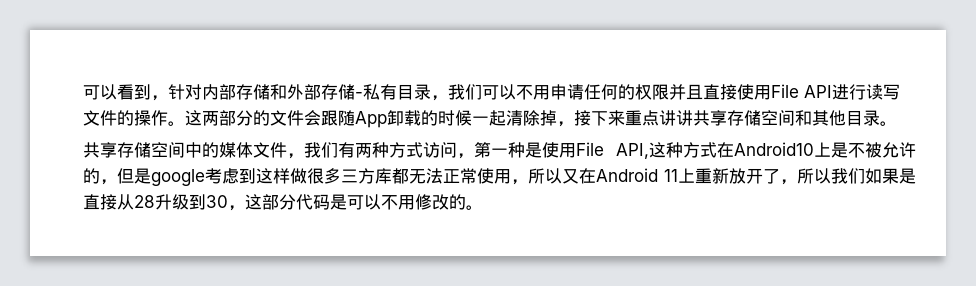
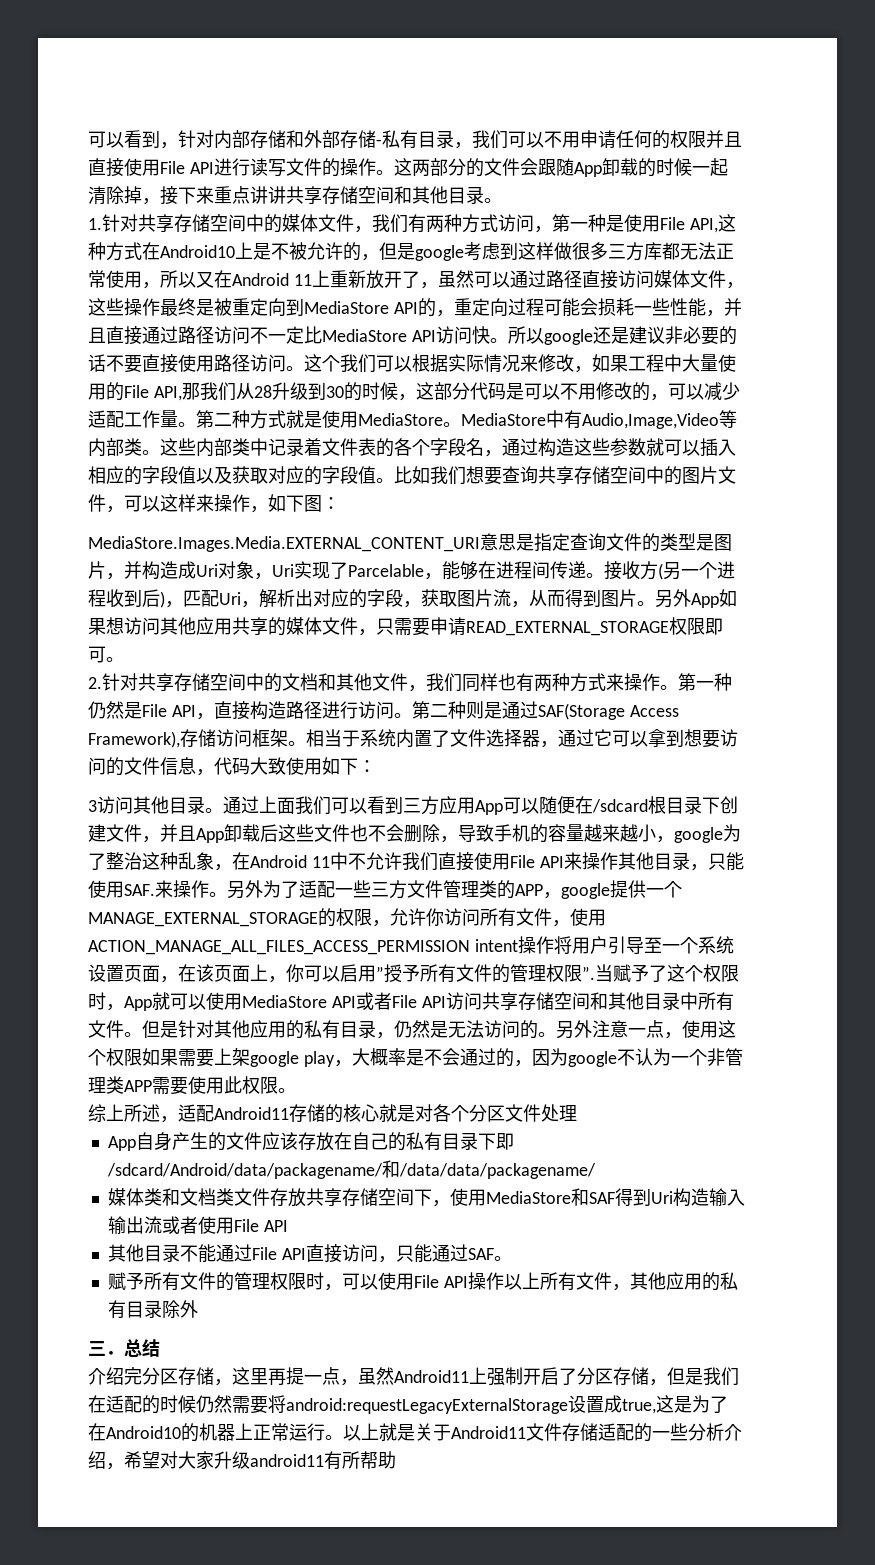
(897, 123) none -> [88,214,138,232] 1.针对
[797,168,916,184] [83,194,117,210] 所以我们如果是直接 -> [437,270,744,289] [88,298,742,317] [88,326,737,345] [88,354,736,373] [88,382,236,401] 虽然可以通过路径直接访问媒体文件，这些操作最终是被重定向到MediaStore API的，重定向过程可能会损耗一些性能，并且直接通过路径访问不一定比MediaStore API访问快。所以google还是建议非必要的话不要直接使用路径访问。这个我们可以根据实际情况来修改，如果工程中大量使用的File API,那我们
(228, 201) none -> [343,382,398,401] 的时候
[466,205,483,210] 。 -> [649,382,740,401] [88,410,737,429] [88,438,736,457] [88,466,736,485] [88,494,340,513] [88,533,732,552] [88,561,735,580] [88,589,737,608] [88,617,723,636] [88,646,124,663] [88,673,732,692] [88,701,679,720] [88,729,738,748] [88,757,376,776] [88,796,738,815] [88,824,741,843] [88,852,744,871] [88,880,682,899] [88,908,606,927] [88,936,734,955] [88,964,739,983] [88,992,734,1011] [88,1020,736,1039] [88,1048,743,1067] [88,1076,296,1095] [88,1104,577,1123] [107,1132,514,1151] [106,1160,596,1179] [107,1188,745,1207] [107,1216,288,1235] [107,1244,512,1263] [107,1272,738,1291] [107,1300,198,1319] [88,1339,160,1357] [88,1367,739,1386] [88,1395,728,1414] [88,1423,742,1442] [88,1451,396,1470] ，可以减少适配工作量。第二种方式就是使用MediaStore。MediaStore中有Audio,Image,Video等内部类。这些内部类中记录着文件表的各个字段名，通过构造这些参数就可以插入相应的字段值以及获取对应的字段值。比如我们想要查询共享存储空间中的图片文件，可以这样来操作，如下图： // MediaStore.Images.Media.EXTERNAL_CONTENT_URI意思是指定查询文件的类型是图片，并构造成Uri对象，Uri实现了Parcelable，能够在进程间传递。接收方(另一个进程收到后)，匹配Uri，解析出对应的字段，获取图片流，从而得到图片。另外App如果想访问其他应用共享的媒体文件，只需要申请READ_EXTERNAL_STORAGE权限即可。 // 2.针对共享存储空间中的文档和其他文件，我们同样也有两种方式来操作。第一种仍然是File API，直接构造路径进行访问。第二种则是通过SAF(Storage Access Framework),存储访问框架。相当于系统内置了文件选择器，通过它可以拿到想要访问的文件信息，代码大致使用如下： // 3访问其他目录。通过上面我们可以看到三方应用App可以随便在/sdcard根目录下创建文件，并且App卸载后这些文件也不会删除，导致手机的容量越来越小，google为了整治这种乱象，在Android 11中不允许我们直接使用File API来操作其他目录，只能使用SAF.来操作。另外为了适配一些三方文件管理类的APP，google提供一个MANAGE_EXTERNAL_STORAGE的权限，允许你访问所有文件，使用ACTION_MANAGE_ALL_FILES_ACCESS_PERMISSION intent操作将用户引导至一个系统设置页面，在该页面上，你可以启用”授予所有文件的管理权限”.当赋予了这个权限时，App就可以使用MediaStore API或者File API访问共享存储空间和其他目录中所有文件。但是针对其他应用的私有目录，仍然是无法访问的。另外注意一点，使用这个权限如果需要上架google play，大概率是不会通过的，因为google不认为一个非管理类APP需要使用此权限。 // 综上所述，适配Android11存储的核心就是对各个分区文件处理 // App自身产生的文件应该存放在自己的私有目录下即/sdcard/Android/data/packagename/和/data/data/packagename/ // 媒体类和文档类文件存放共享存储空间下，使用MediaStore和SAF得到Uri构造输入输出流或者使用File API // 其他目录不能通过File API直接访问，只能通过SAF。 // 赋予所有文件的管理权限时，可以使用File API操作以上所有文件，其他应用的私有目录除外 // 三．总结 // 介绍完分区存储，这里再提一点，虽然Android11上强制开启了分区存储，但是我们在适配的时候仍然需要将android:requestLegacyExternalStorage设置成true,这是为了在Android10的机器上正常运行。以上就是关于Android11文件存储适配的一些分析介绍，希望对大家升级android11有所帮助

